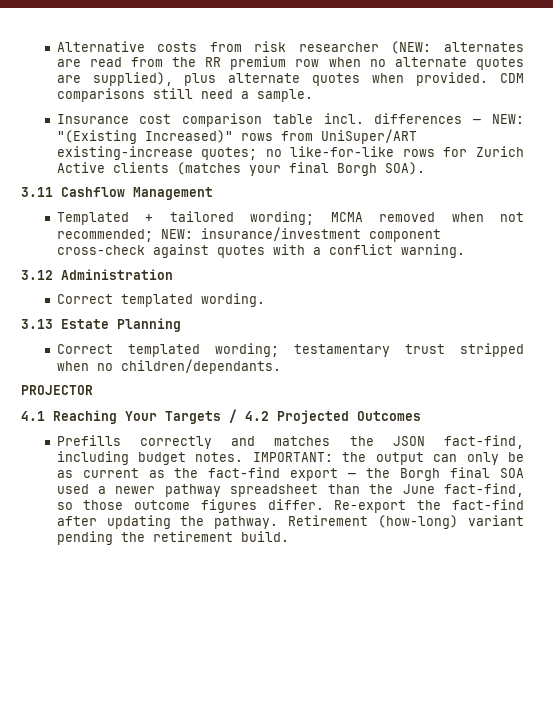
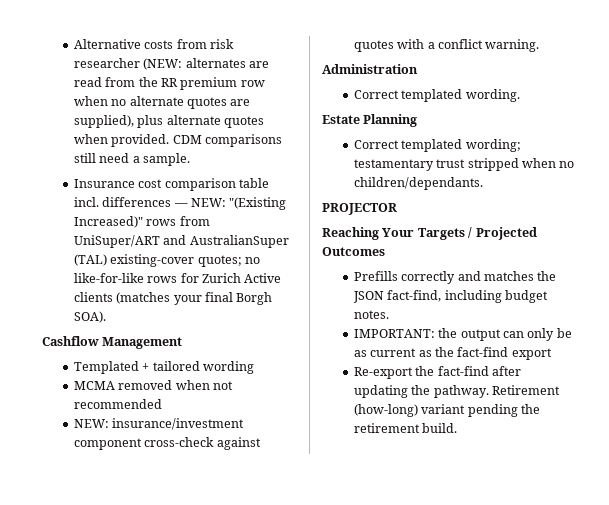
[56,146,193,160] existing-increase -> [163,235,289,248] [73,254,195,267] and AustralianSuper (TAL) existing-cover
[21,187,53,197] 3.11 -> (106, 317) none
[250,211,315,225] wording; -> [203,361,255,374] wording //
[56,229,153,242] recommended; -> [73,399,162,409] recommended //
[21,270,53,280] 3.12 -> (540, 45) none
[21,319,53,329] 3.13 -> (520, 95) none
[21,411,45,421] 4.1 -> (397, 209) none
[245,411,269,421] 4.2 -> (473, 232) none
(244, 457) none -> (389, 314) //
[348,467,524,481] [56,483,524,497] [56,499,324,513] — the Borgh final SOA used a newer pathway spreadsheet than the June fact-find, so those outcome figures differ. -> (552, 354) //

